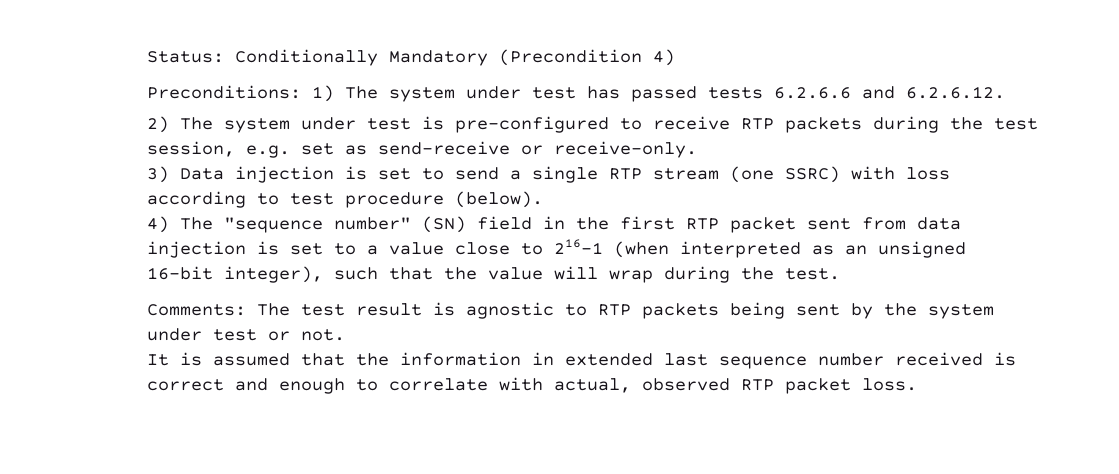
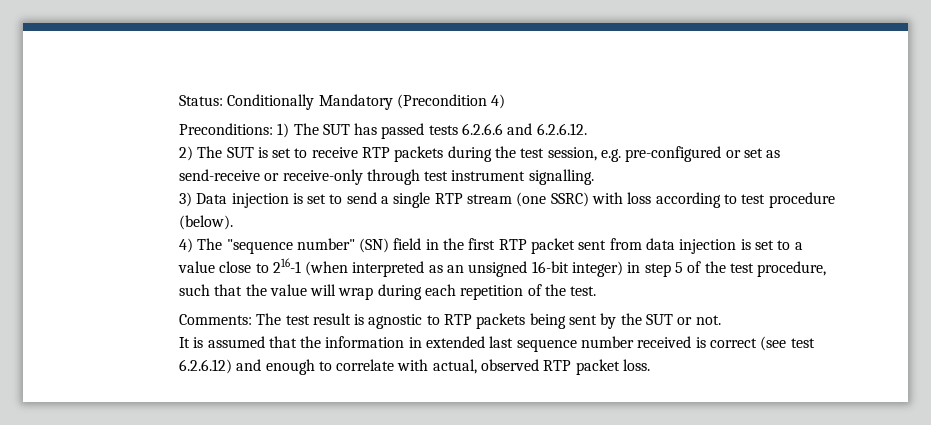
[388,86,576,102] system under test -> [322,124,350,135] SUT
[223,116,609,133] system under test is pre-configured -> [226,147,292,158] SUT is set
(290, 151) none -> [625,146,741,162] pre-configured or
[553,141,697,158] receive-only. -> [282,169,594,185] receive-only through test instrument signalling.
[223,266,323,283] integer), -> [572,261,827,277] integer) in step 5 of the test procedure,
(730, 274) none -> [425,284,542,300] each repetition of
[927,304,994,319] [146,328,257,341] system under test -> [646,314,674,325] SUT
(224, 385) none -> [760,336,815,351] [178,359,232,374] (see test 6.2.6.12)

